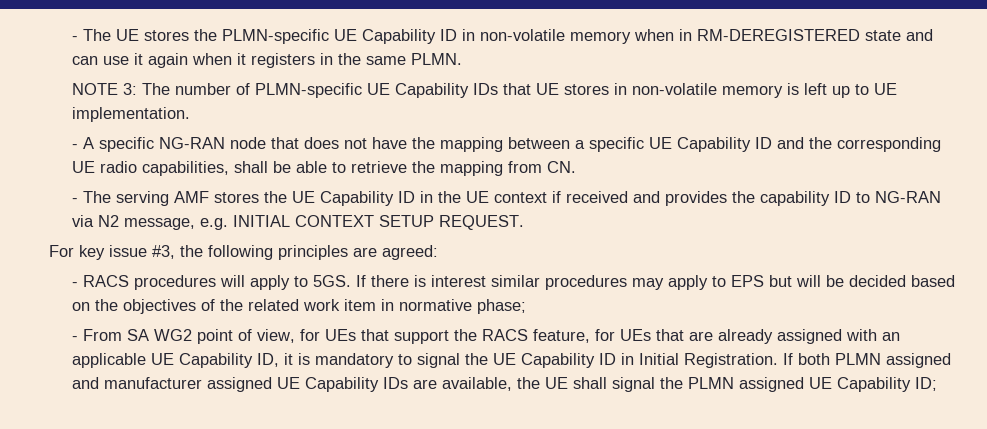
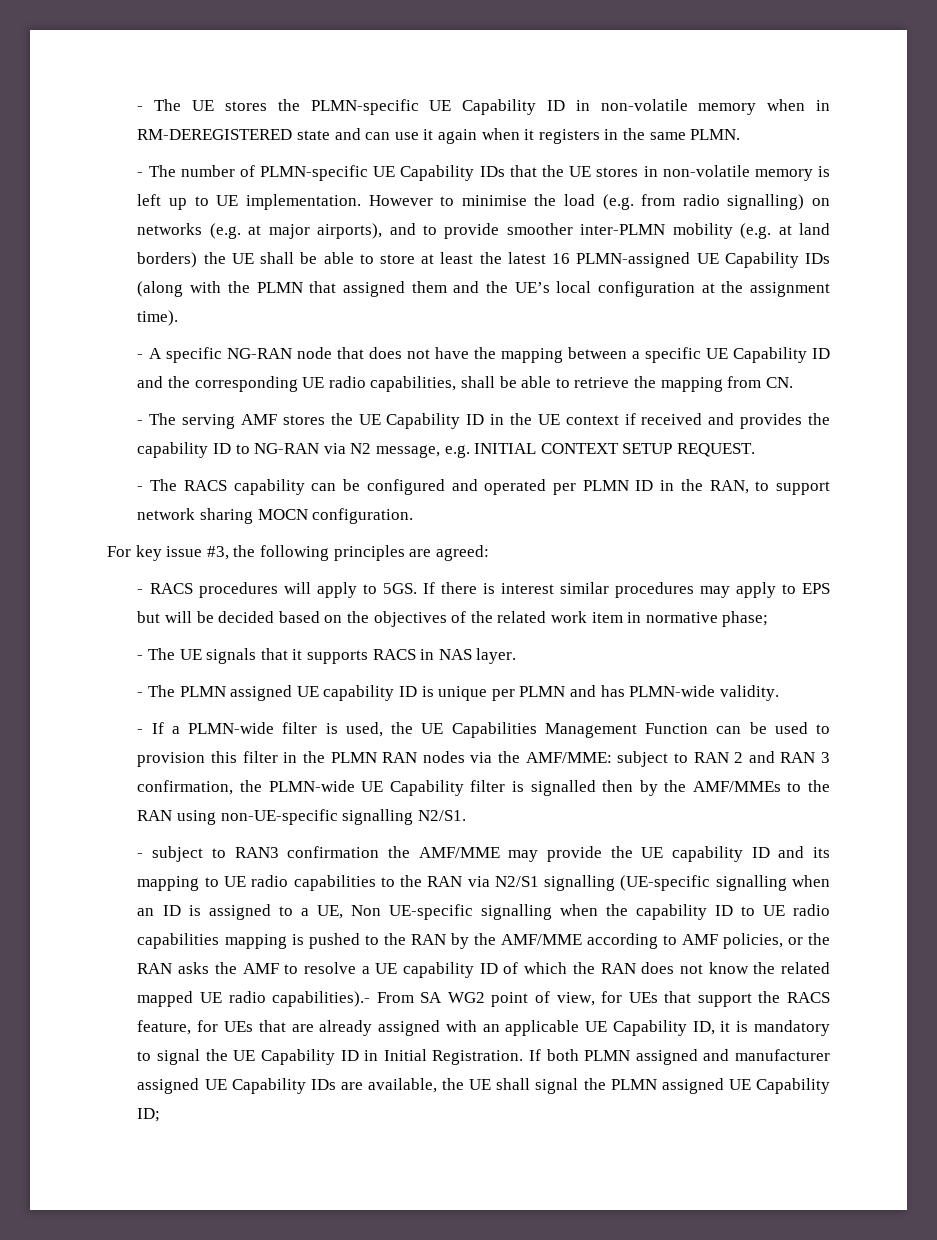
[72,83,138,95] NOTE 3: -> [137,172,144,177] -
(532, 89) none -> [541,165,564,177] the
(191, 114) none -> [368,194,830,210] [137,223,830,239] [137,252,831,268] [137,281,831,297] [137,310,179,326] However to minimise the load (e.g. from radio signalling) on networks (e.g. at major airports), and to provide smoother inter-PLMN mobility (e.g. at land borders) the UE shall be able to store at least the latest 16 PLMN-assigned UE Capability IDs (along with the PLMN that assigned them and the UE’s local configuration at the assignment time).
(525, 222) none -> [137,479,831,495] [137,508,414,524] // - The RACS capability can be configured and operated per PLMN ID in the RAN, to support network sharing MOCN configuration.
(79, 338) none -> [148,648,517,664] [137,685,779,701] [137,722,830,738] [137,751,830,767] [137,780,831,796] [137,809,466,825] [137,846,831,862] [137,875,830,891] [137,904,831,920] [137,933,831,949] [137,962,830,978] [137,991,371,1007] The UE signals that it supports RACS in NAS layer. // - The PLMN assigned UE capability ID is unique per PLMN and has PLMN-wide validity. // - If a PLMN-wide filter is used, the UE Capabilities Management Function can be used to provision this filter in the PLMN RAN nodes via the AMF/MME: subject to RAN 2 and RAN 3 confirmation, the PLMN-wide UE Capability filter is signalled then by the AMF/MMEs to the RAN using non-UE-specific signalling N2/S1. // - subject to RAN3 confirmation the AMF/MME may provide the UE capability ID and its mapping to UE radio capabilities to the RAN via N2/S1 signalling (UE-specific signalling when an ID is assigned to a UE, Non UE-specific signalling when the capability ID to UE radio capabilities mapping is pushed to the RAN by the AMF/MME according to AMF policies, or the RAN asks the AMF to resolve a UE capability ID of which the RAN does not know the related mapped UE radio capabilities).-

